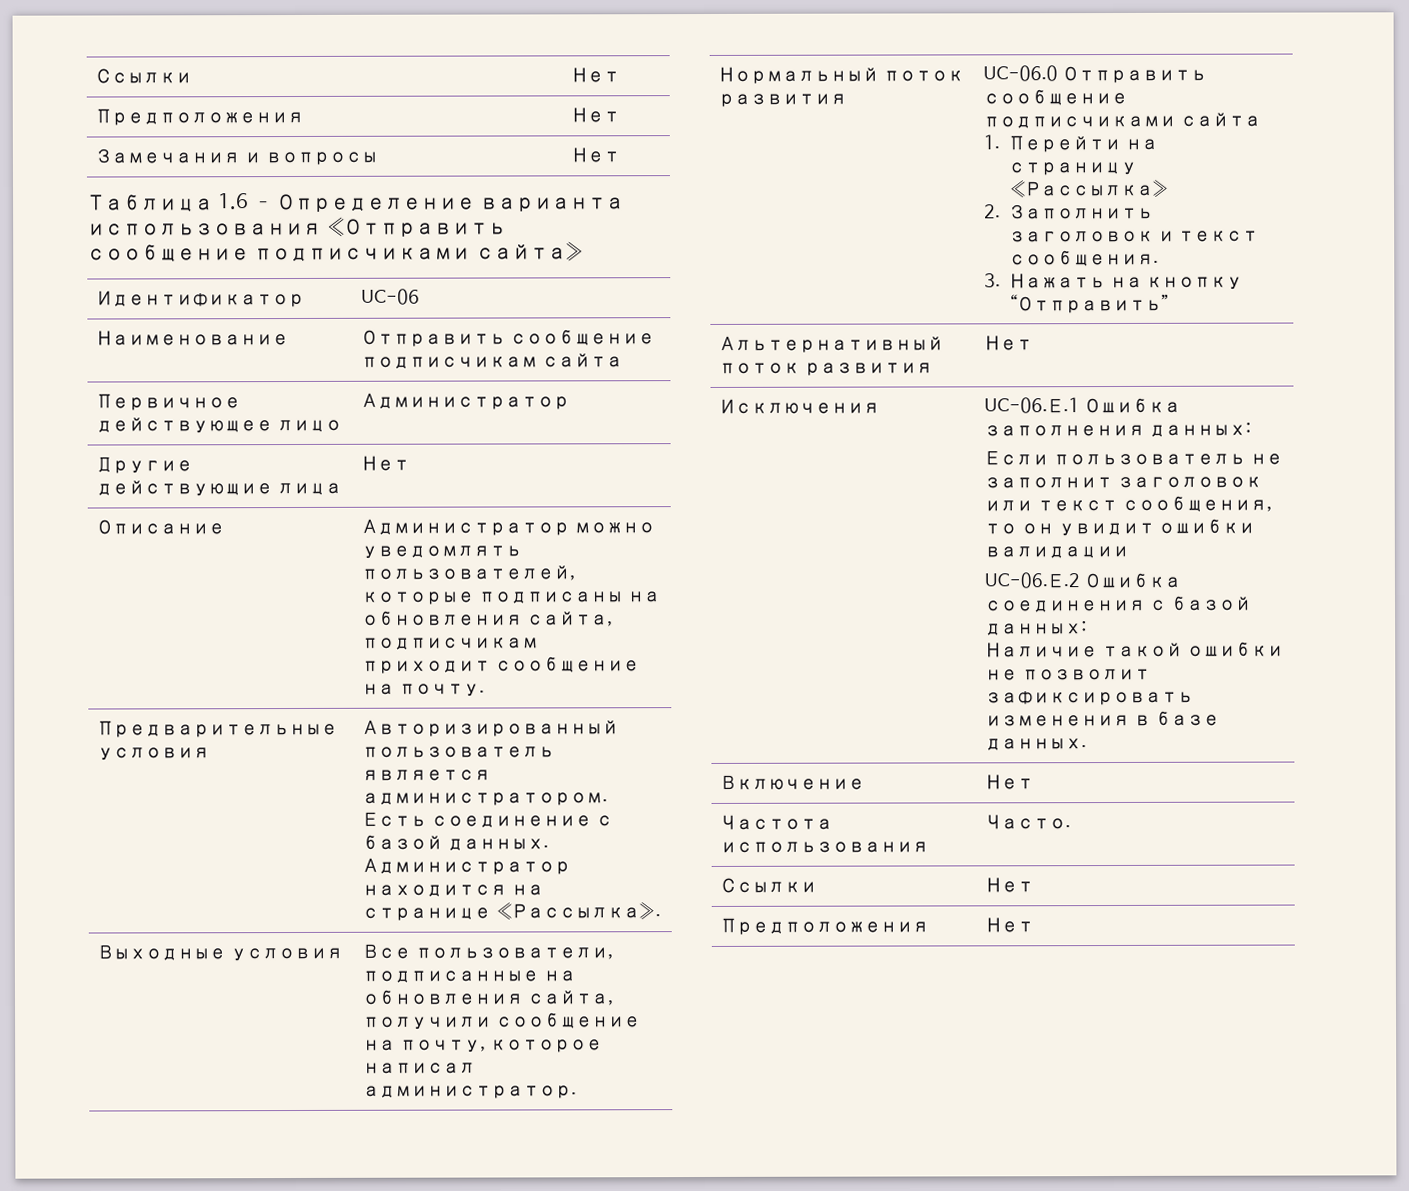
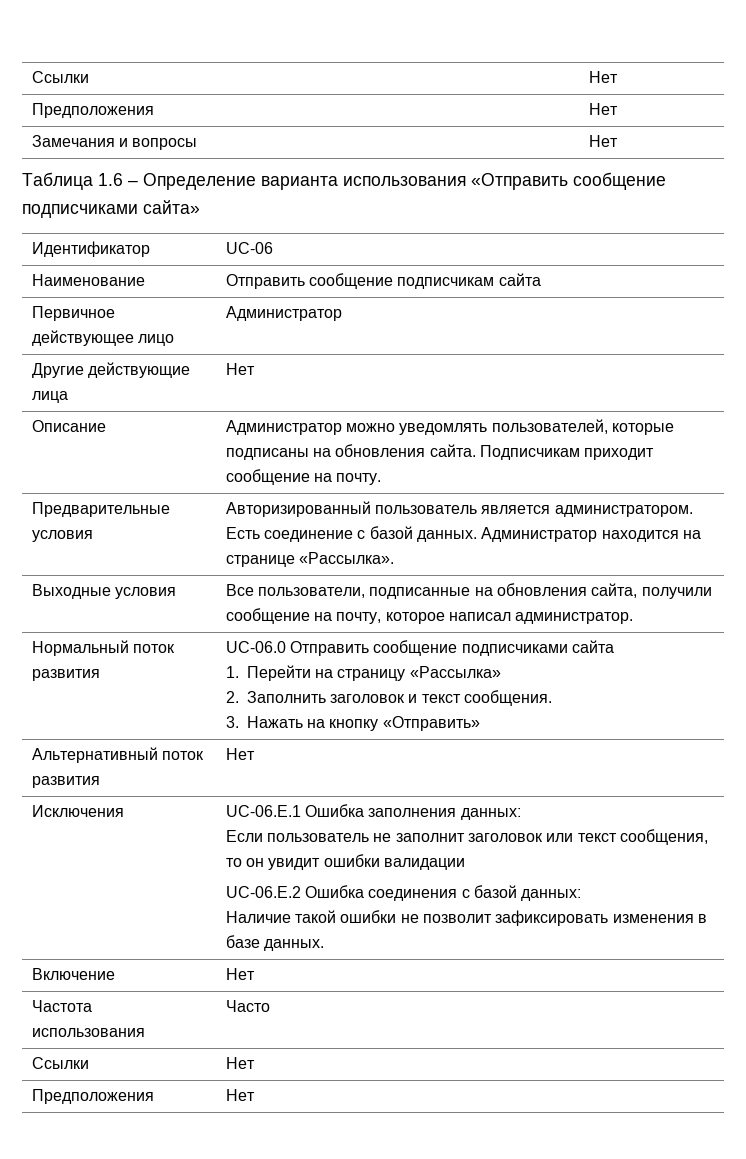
[526,611,613,627] [362,637,540,650] сайта, подписчикам -> [429,444,581,460] сайта. Подписчикам
[1008,293,1170,314] “Отправить” -> [382,716,480,731] «Отправить»
[985,814,1072,830] Часто. -> [225,1000,270,1012] Часто

